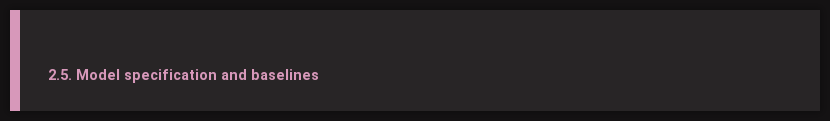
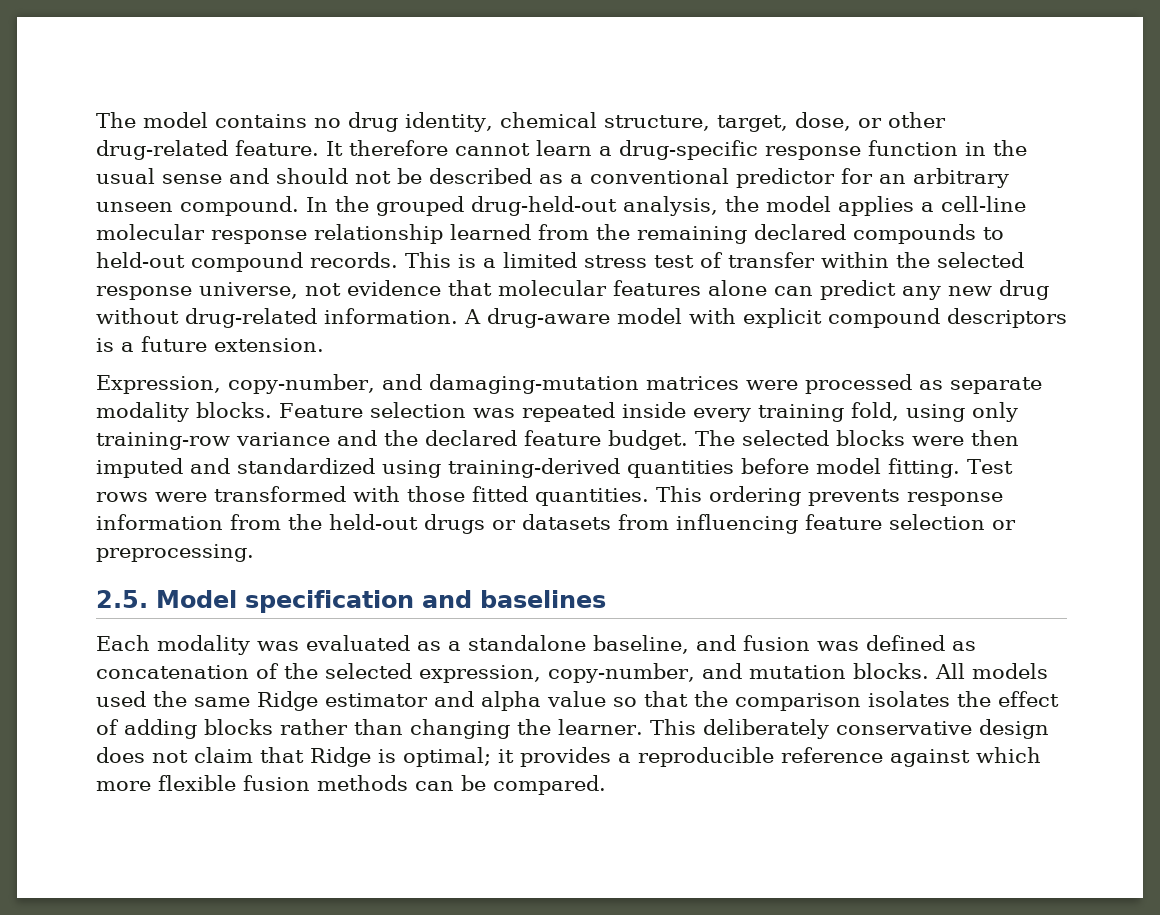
(48, 74) none -> [96,112,946,132] [96,140,1027,160] [96,168,1009,188] [96,196,1026,216] [96,224,1004,244] [96,252,1024,272] [96,280,1049,300] [96,308,1067,328] [96,336,324,352] [96,374,1042,394] [96,402,1018,422] [96,430,1019,450] [96,458,1013,478] [96,486,1003,506] [96,514,1016,534] [96,544,254,562] The model contains no drug identity, chemical structure, target, dose, or other drug-related feature. It therefore cannot learn a drug-specific response function in the usual sense and should not be described as a conventional predictor for an arbitrary unseen compound. In the grouped drug-held-out analysis, the model applies a cell-line molecular response relationship learned from the remaining declared compounds to held-out compound records. This is a limited stress test of transfer within the selected response universe, not evidence that molecular features alone can predict any new drug without drug-related information. A drug-aware model with explicit compound descriptors is a future extension. // Expression, copy-number, and damaging-mutation matrices were processed as separate modality blocks. Feature selection was repeated inside every training fold, using only training-row variance and the declared feature budget. The selected blocks were then imputed and standardized using training-derived quantities before model fitting. Test rows were transformed with those fitted quantities. This ordering prevents response information from the held-out drugs or datasets from influencing feature selection or preprocessing. //
(319, 74) none -> [96,635,976,655] [96,663,1048,683] [96,691,1059,711] [96,719,1049,739] [96,747,1041,767] [96,775,606,795] // Each modality was evaluated as a standalone baseline, and fusion was defined as concatenation of the selected expression, copy-number, and mutation blocks. All models used the same Ridge estimator and alpha value so that the comparison isolates the effect of adding blocks rather than changing the learner. This deliberately conservative design does not claim that Ridge is optimal; it provides a reproducible reference against which more flexible fusion methods can be compared.

